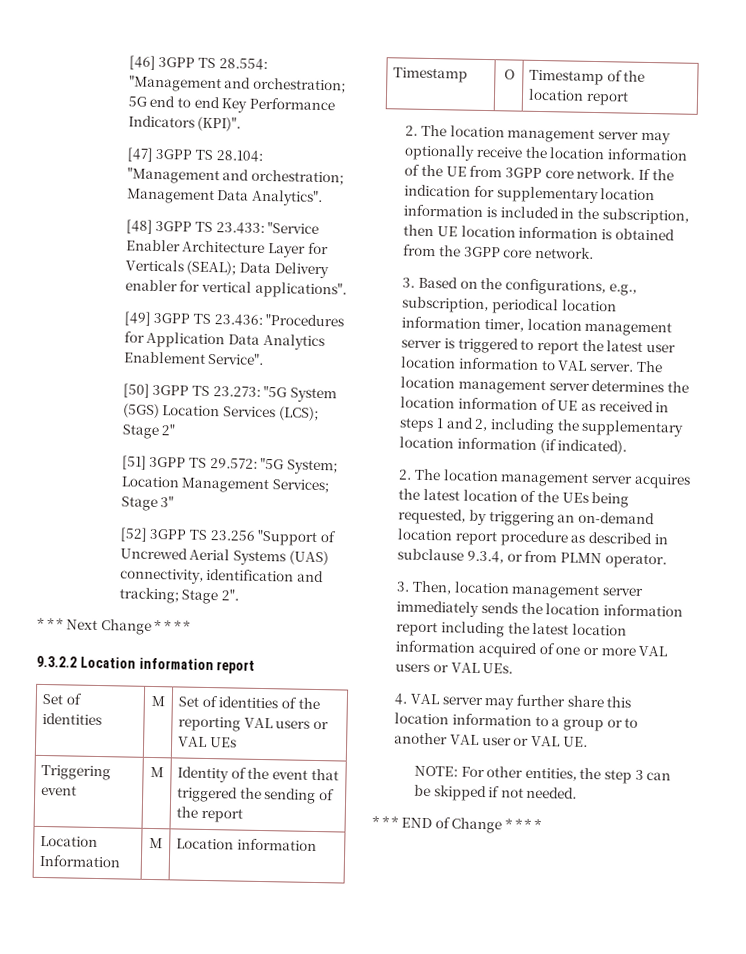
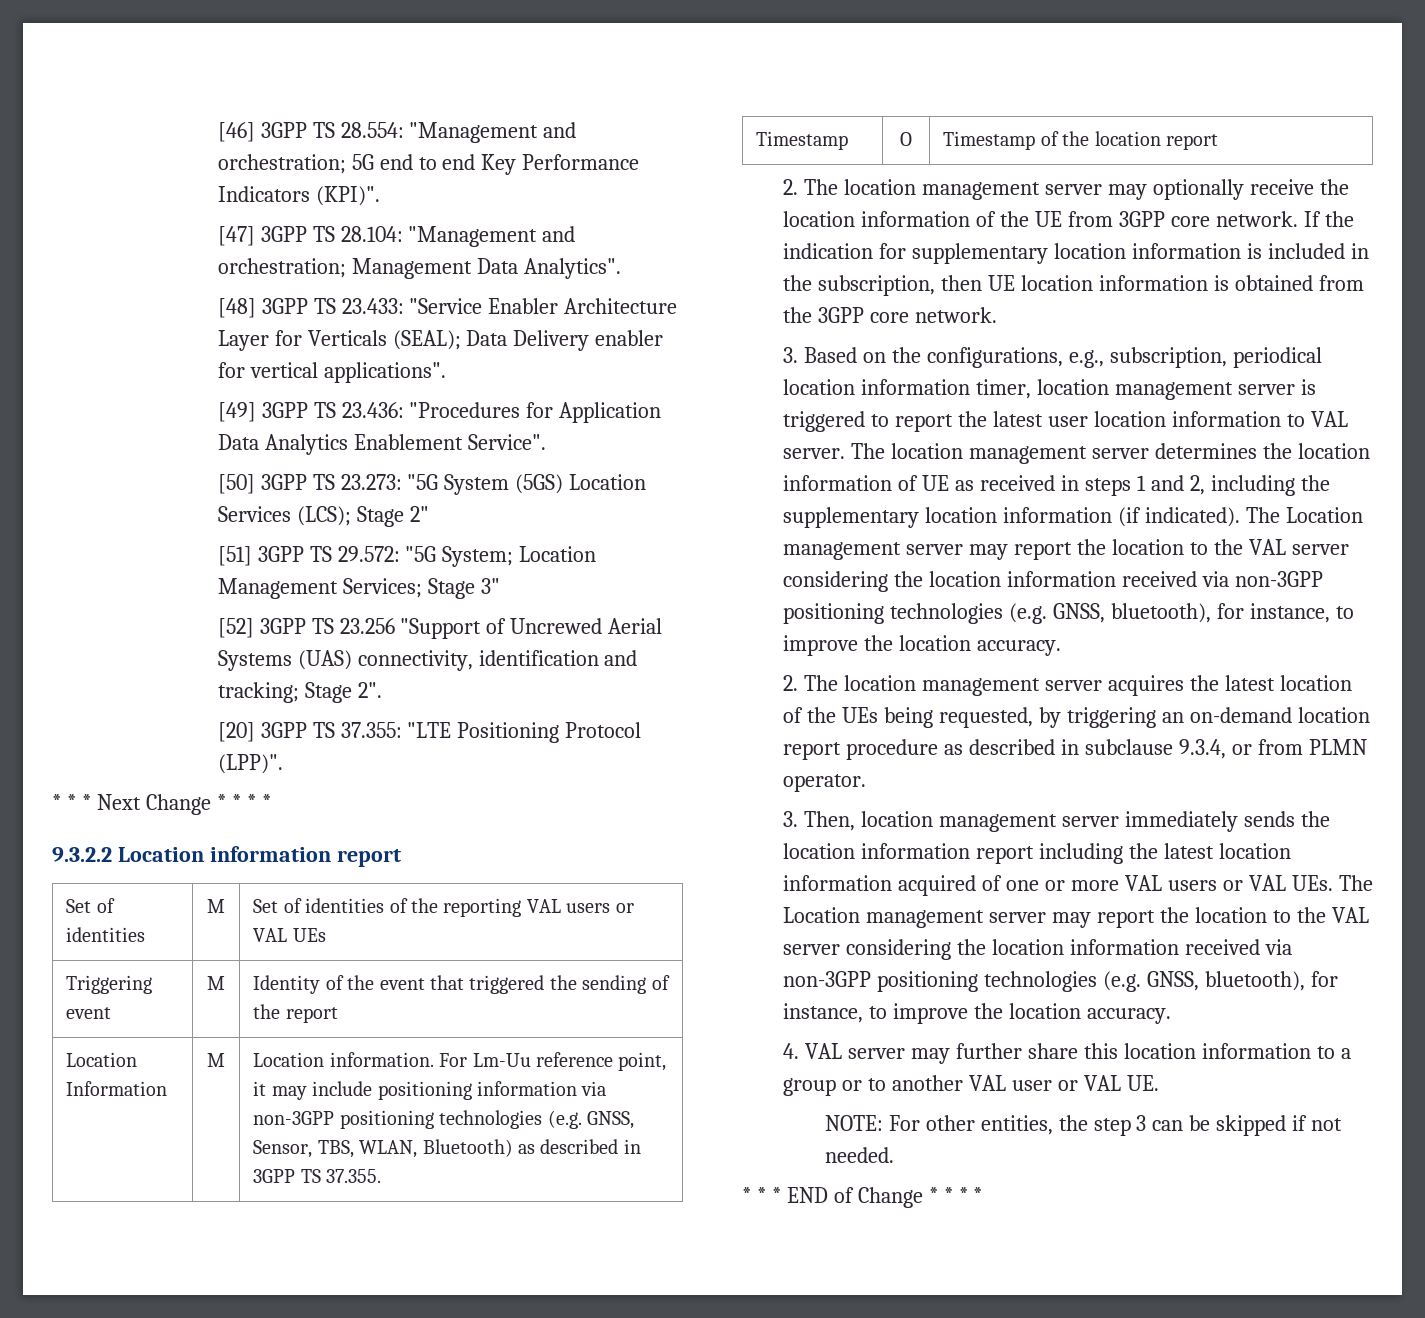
(240, 595) none -> [217,722,642,743] [217,754,283,774] // [20] 3GPP TS 37.355: "LTE Positioning Protocol (LPP)".
[236,838,317,852] information -> [329,1052,667,1071] [253,1081,607,1100] [253,1110,634,1129] [253,1139,641,1158] [253,1169,382,1183] information. For Lm-Uu reference point, it may include positioning information via non-3GPP positioning technologies (e.g. GNSS, Sensor, TBS, WLAN, Bluetooth) as described in 3GPP TS 37.355.
(628, 447) none -> [1246,507,1364,523] [783,539,1349,560] [783,571,1324,592] [783,603,1355,624] [783,635,1062,656] The Location management server may report the location to the VAL server considering the location information received via non-3GPP positioning technologies (e.g. GNSS, bluetooth), for instance, to improve the location accuracy.
(514, 668) none -> [1338,875,1373,891] [783,907,1369,928] [783,939,1293,960] [783,971,1339,992] [783,1003,1172,1024] The Location management server may report the location to the VAL server considering the location information received via non-3GPP positioning technologies (e.g. GNSS, bluetooth), for instance, to improve the location accuracy.

